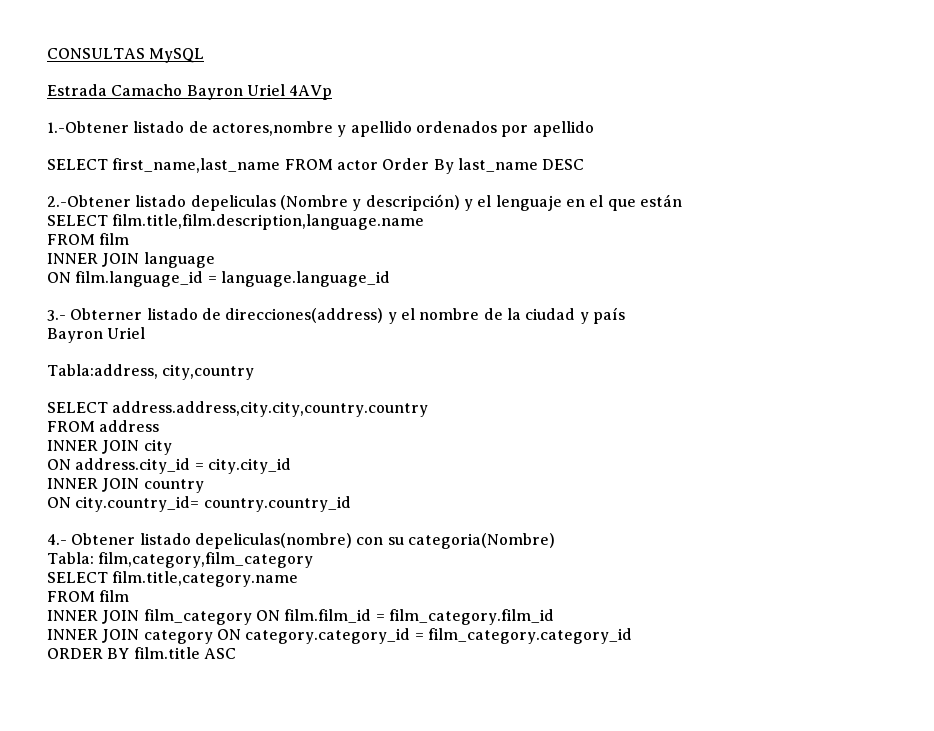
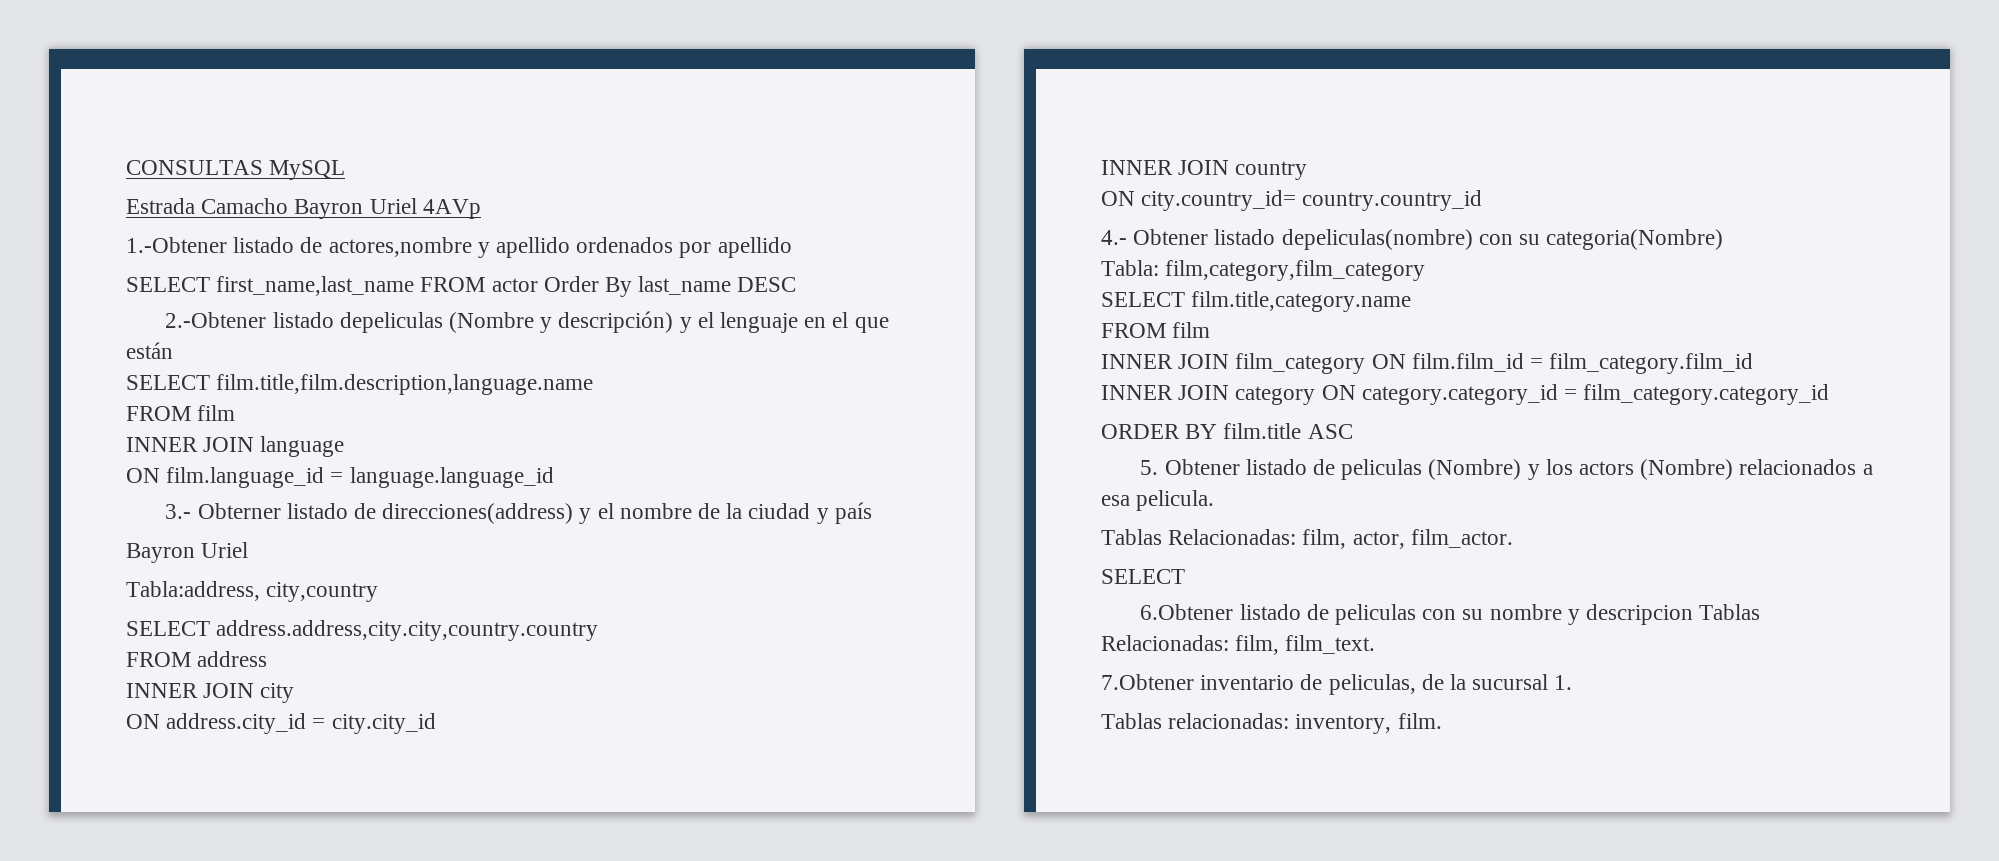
(236, 653) none -> [1140,459,1873,480] [1101,490,1215,511] [1101,529,1513,549] [1101,569,1185,584] [1140,604,1761,625] [1101,635,1376,655] [1101,674,1573,695] [1101,713,1442,734] // 5. Obtener listado de peliculas (Nombre) y los actors (Nombre) relacionados a esa pelicula. // Tablas Relacionadas: film, actor, film_actor. // SELECT // 6.Obtener listado de peliculas con su nombre y descripcion Tablas Relacionadas: film, film_text. // 7.Obtener inventario de peliculas, de la sucursal 1. // Tablas relacionadas: inventory, film.

